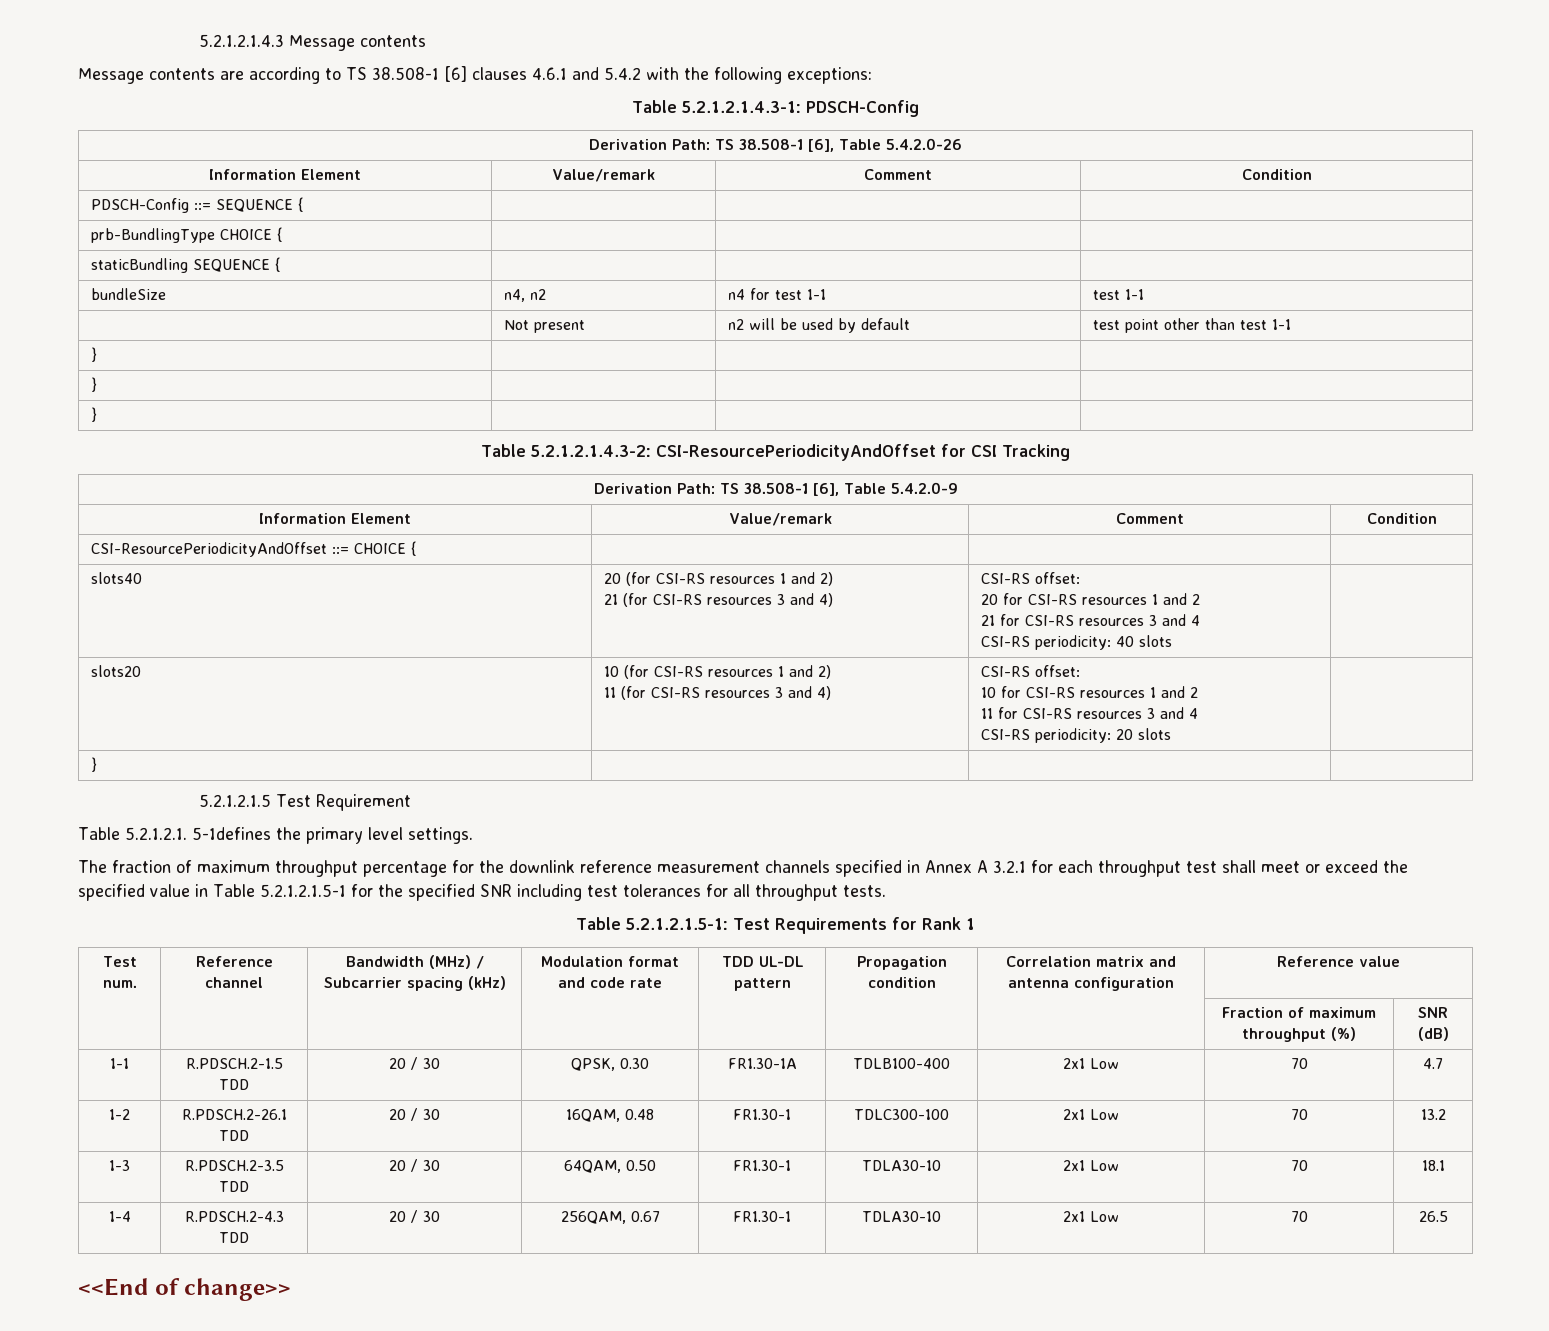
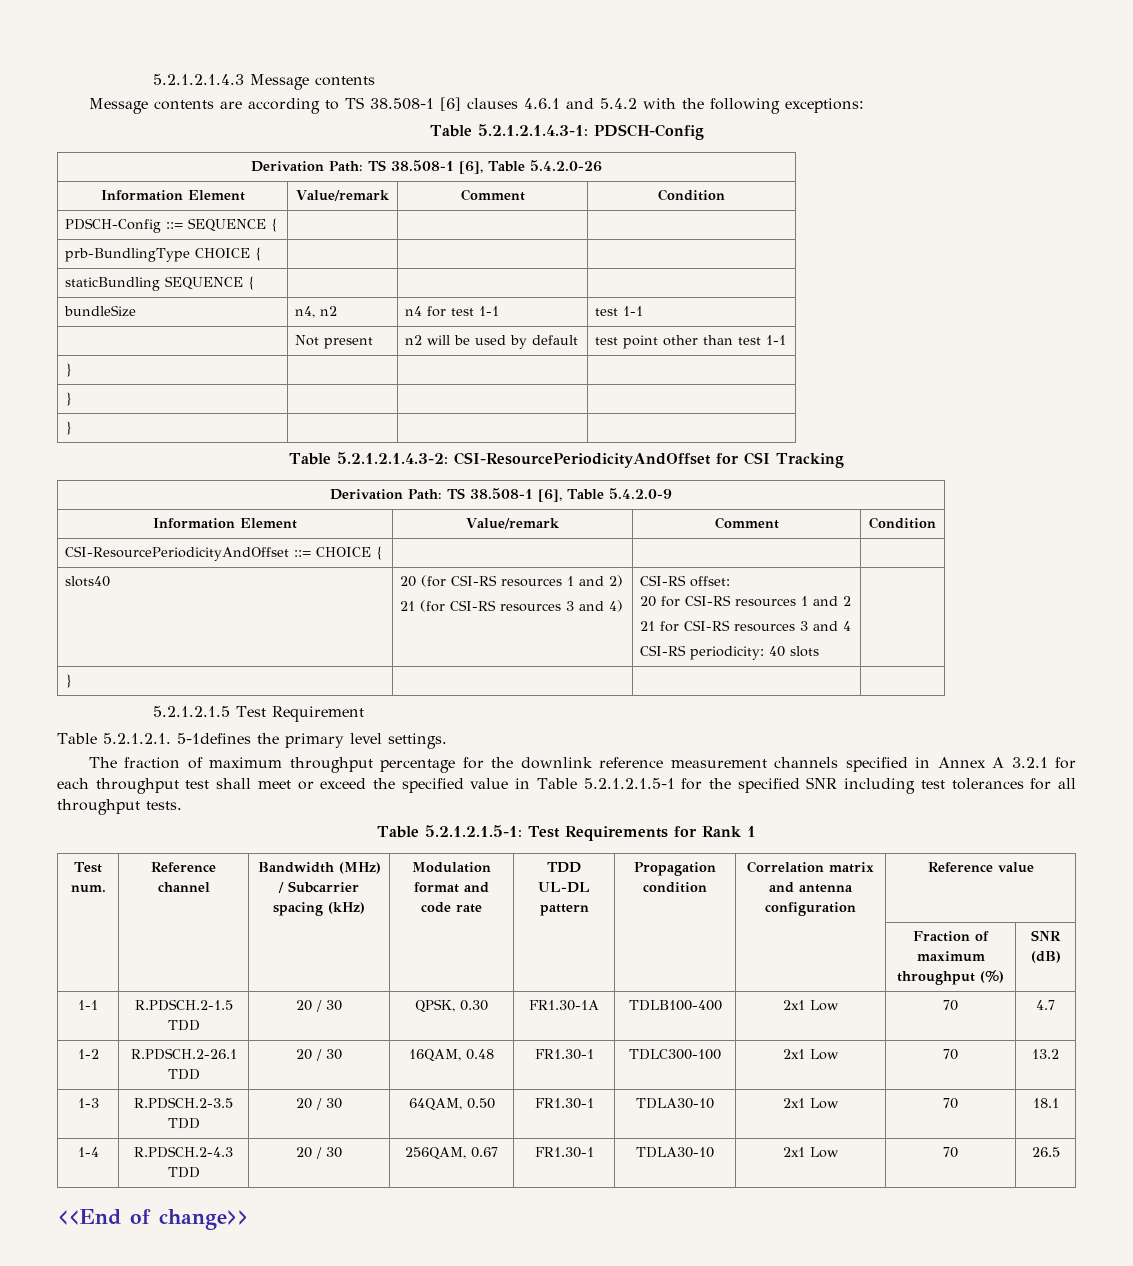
[91,665,142,677] [604,665,832,679] [604,686,832,700] [981,665,1081,677] [981,686,1199,698] [981,707,1199,719] [981,728,1172,743] // slots20 | 10 (for CSI-RS resources 1 and 2) // 11 (for CSI-RS resources 3 and 4) | CSI-RS offset: // 10 for CSI-RS resources 1 and 2 // 11 for CSI-RS resources 3 and 4 // CSI-RS periodicity: 20 slots | -> (819, 651) none

